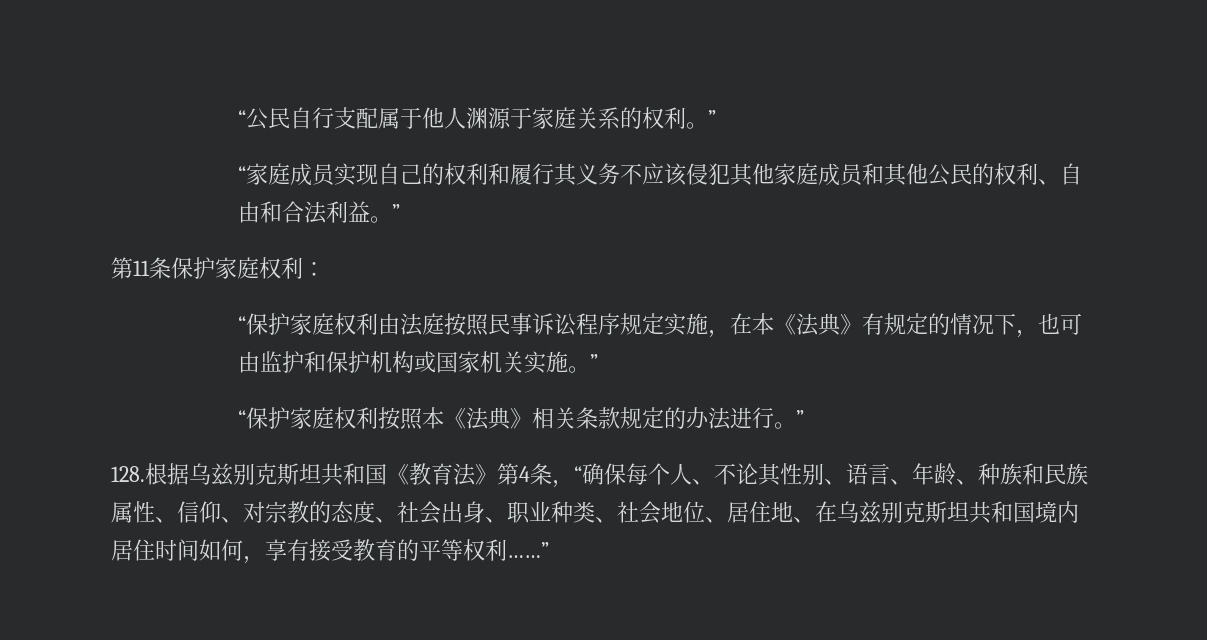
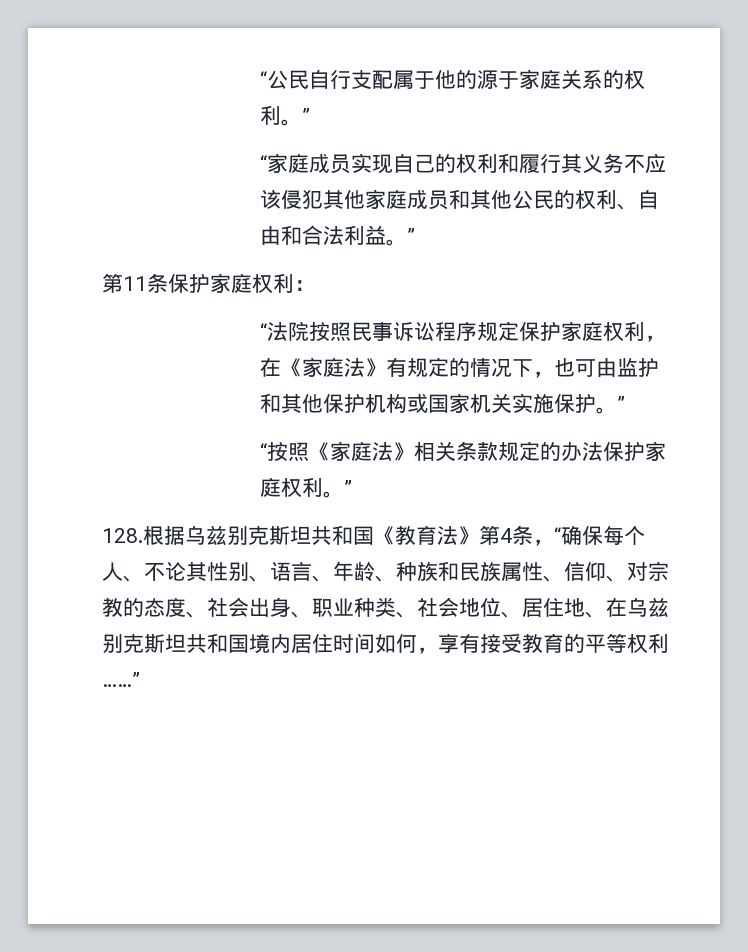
[443,107,488,129] 人渊 -> [456,70,478,89] 的
[245,313,444,336] 保护家庭权利由法庭 -> [267,322,310,341] 法院
[663,313,841,338] 实施，在本《法典 -> [519,321,667,342] [260,357,366,377] 保护家庭权利，在《家庭法
(326, 362) none -> [281,394,324,413] 其他
[567,354,598,373] [237,407,511,430] 。” // “保护家庭权利按照本《法典 -> [554,394,626,414] [260,441,394,461] 保护。” // “按照《家庭法
[729,407,774,429] 进行 -> [603,441,667,461] [260,477,324,498] 保护家庭权利

